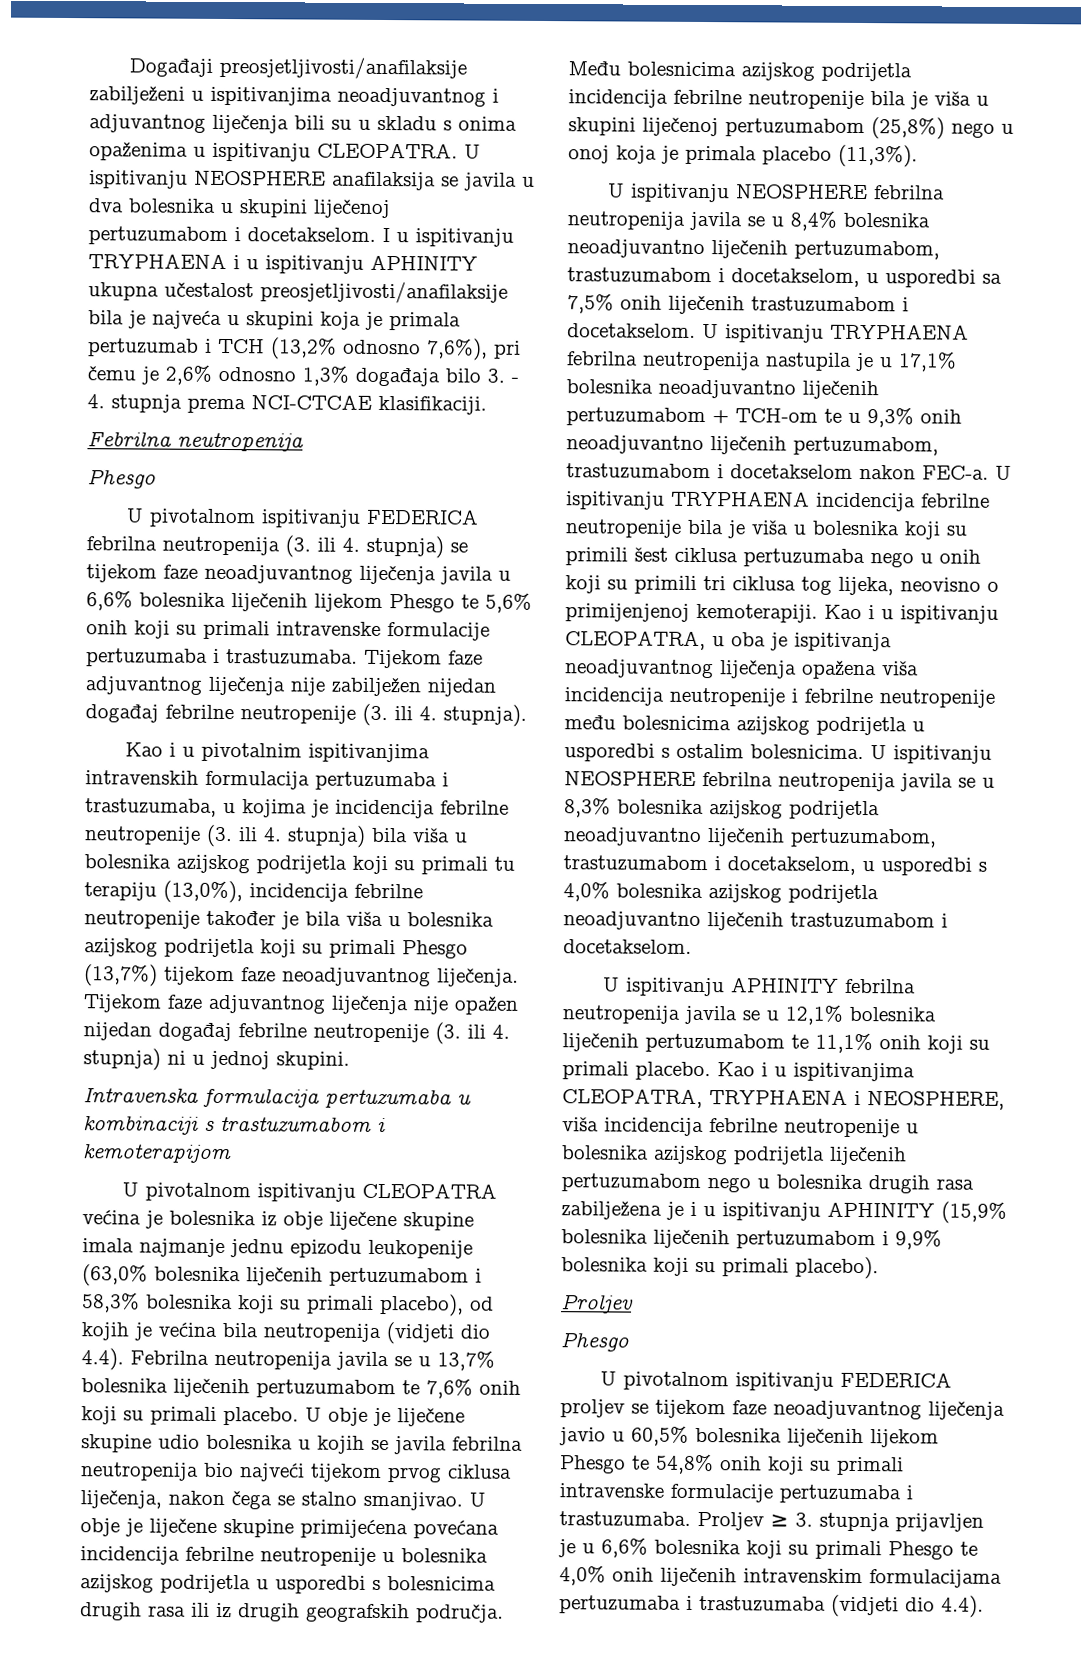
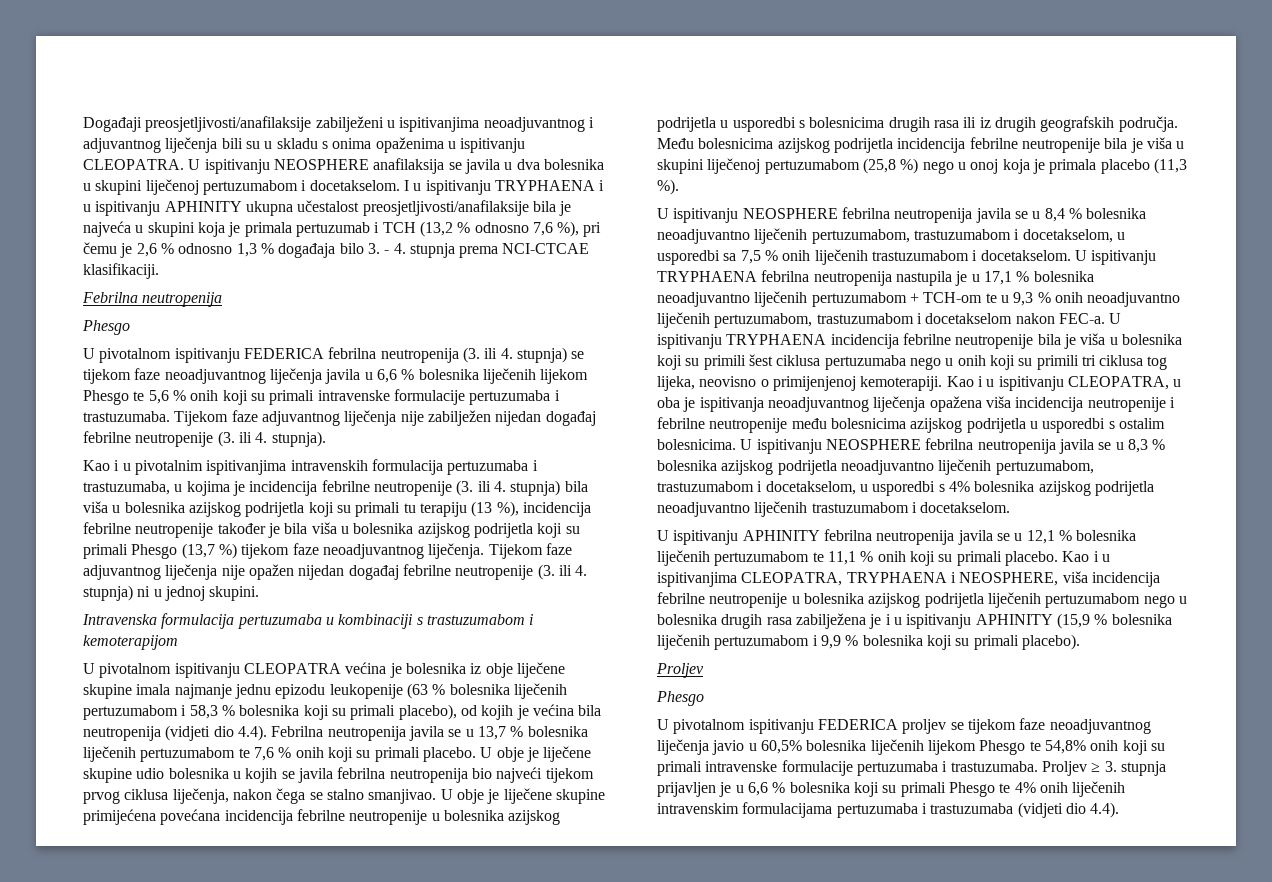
[271,337,521,361] [87,364,349,386] (13,2% odnosno 7,6%), pri čemu je 2,6% odnosno 1,3% -> [419,221,602,237] [83,242,274,258] (13,2 % odnosno 7,6 %), pri čemu je 2,6 % odnosno 1,3 %
[86,590,532,613] 6,6% bolesnika liječenih lijekom Phesgo te 5,6% -> [376,368,589,384] [83,390,186,405] 6,6 % bolesnika liječenih lijekom Phesgo te 5,6 %
[163,880,243,904] (13,0%), -> [471,501,519,517] (13 %),
[84,964,158,987] (13,7%) -> [181,543,237,559] (13,7 %)
[82,1264,482,1287] [82,1292,140,1313] (63,0% bolesnika liječenih pertuzumabom i 58,3% -> [406,683,567,699] [83,705,235,720] (63 % bolesnika liječenih pertuzumabom i 58,3 %
[437,1350,495,1371] [81,1378,473,1399] 13,7% bolesnika liječenih pertuzumabom te 7,6% -> [477,726,588,740] [83,746,292,762] 13,7 % bolesnika liječenih pertuzumabom te 7,6 %
[871,117,945,140] (25,8%) -> [862,158,919,174] (25,8 %)
[838,144,918,168] [608,183,946,203] [567,210,837,231] (11,3%). // U ispitivanju NEOSPHERE febrilna neutropenija javila se u 8,4% -> [1153,158,1187,174] [657,179,679,195] [657,207,1082,223] (11,3 %). // U ispitivanju NEOSPHERE febrilna neutropenija javila se u 8,4 %
[567,293,614,314] 7,5% -> [740,250,778,264] 7,5 %
[898,351,957,372] 17,1% -> [983,271,1030,285] 17,1 %
[867,407,914,428] 9,3% -> [1013,292,1051,306] 9,3 %
[564,797,611,818] 8,3% -> [1127,439,1166,453] 8,3 %
[563,881,610,902] 4,0% -> [948,481,970,492] 4%
[785,1004,936,1025] [562,1032,873,1054] 12,1% bolesnika liječenih pertuzumabom te 11,1% -> [1026,530,1137,544] [657,550,874,566] 12,1 % bolesnika liječenih pertuzumabom te 11,1 %
[941,1201,1007,1224] [561,1229,942,1250] (15,9% bolesnika liječenih pertuzumabom i 9,9% -> [1056,613,1172,629] [657,634,859,650] (15,9 % bolesnika liječenih pertuzumabom i 9,9 %
[601,1537,648,1558] 6,6% -> [747,782,786,796] 6,6 %
[559,1565,606,1586] 4,0% -> [1014,782,1036,793] 4%

